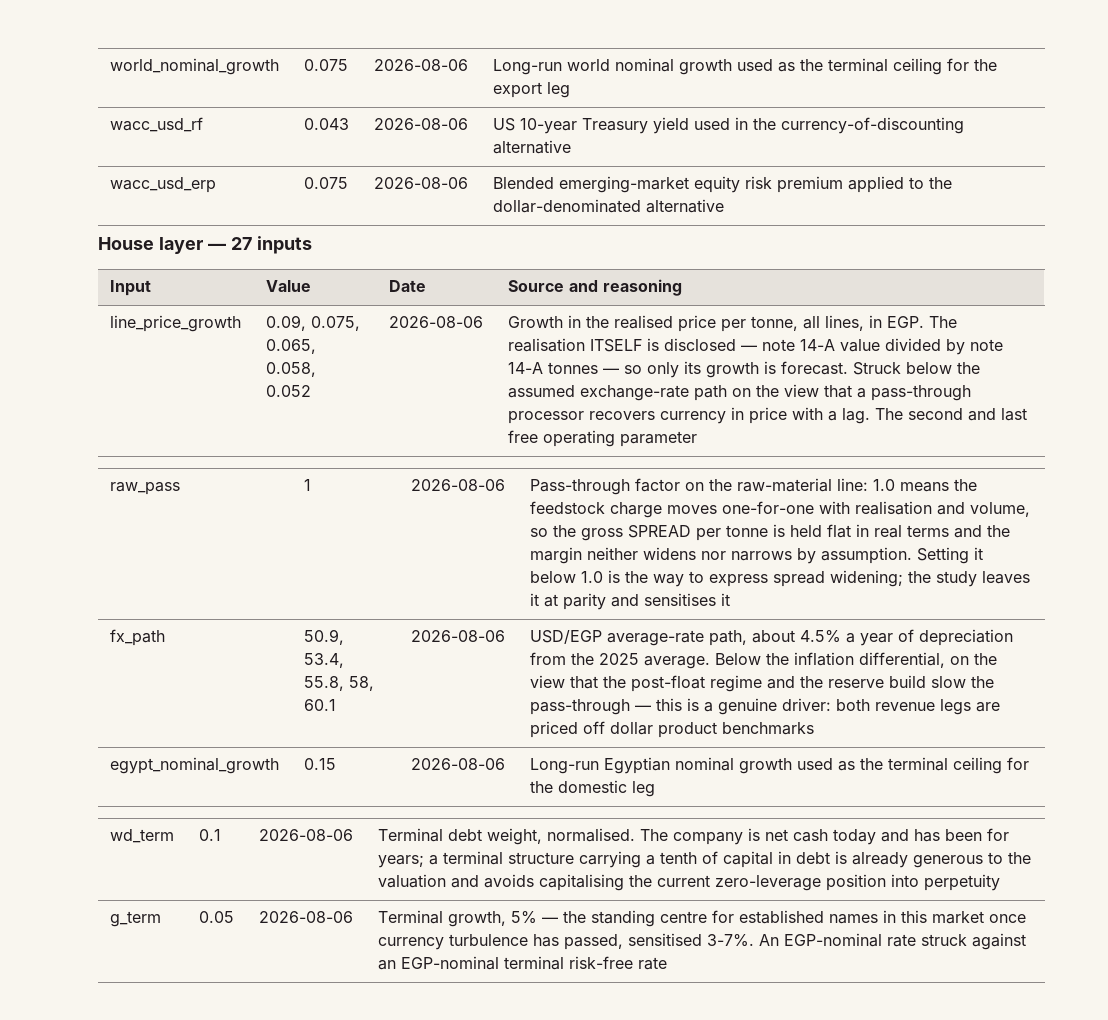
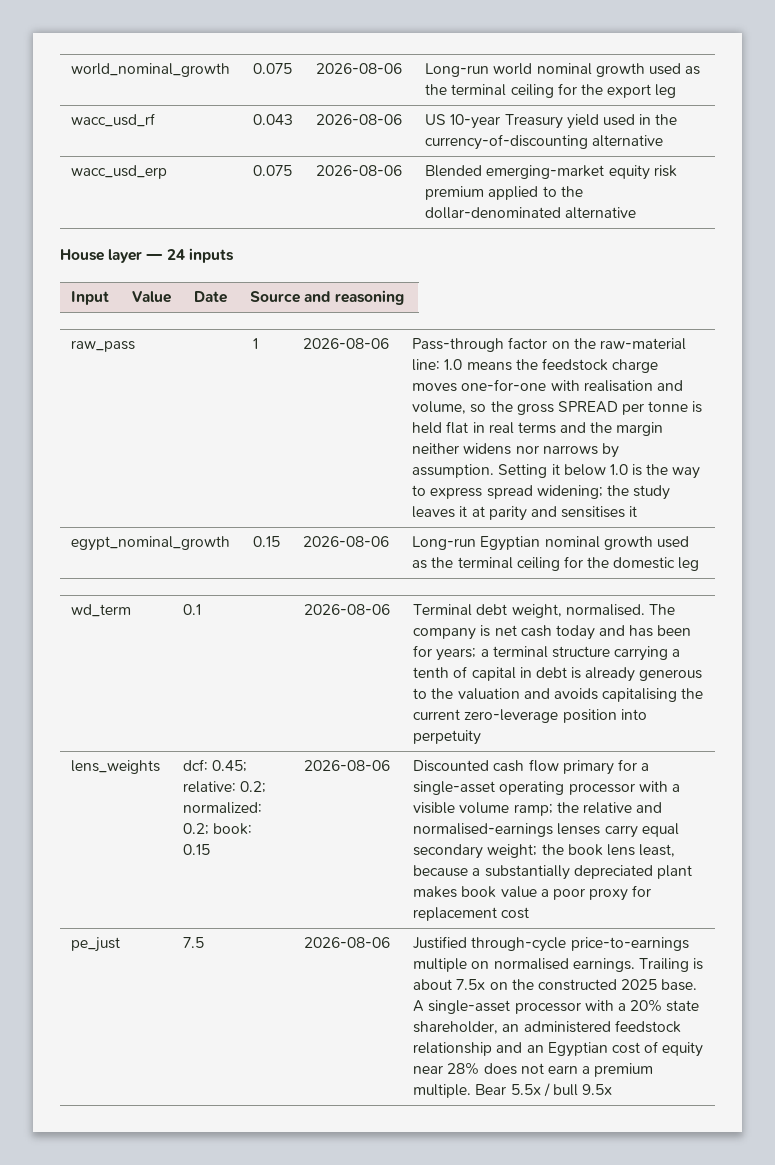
[231,237,252,250] 27 -> [166,249,185,260] 24
[110,315,242,332] [266,315,361,331] [266,339,317,354] [266,362,317,377] [266,385,312,397] [389,316,484,328] [508,315,958,332] [508,338,1004,355] [508,361,981,378] [508,384,972,401] [508,407,1028,424] [508,430,698,447] // line_price_growth | 0.09, 0.075, 0.065, 0.058, 0.052 | 2026-08-06 | Growth in the realised price per tonne, all lines, in EGP. The realisation ITSELF is disclosed — note 14-A value divided by note 14-A tonnes — so only its growth is forecast. Struck below the assumed exchange-rate path on the view that a pass-through processor recovers currency in price with a lag. The second and last free operating parameter -> (404, 297) none
[110,629,166,646] [304,629,345,645] [304,653,345,668] [304,676,375,691] [304,699,337,711] [411,630,506,642] [530,629,1014,646] [530,652,998,669] [530,675,995,692] [530,698,1001,715] [530,721,815,738] // fx_path | 50.9, 53.4, 55.8, 58, 60.1 | 2026-08-06 | USD/EGP average-rate path, about 4.5% a year of depreciation from the 2025 average. Below the inflation differential, on the view that the post-float regime and the reserve build slow the pass-through — this is a genuine driver: both revenue legs are priced off dollar product benchmarks -> (638, 511) none
[110,911,162,927] [199,911,235,923] [259,911,354,923] [378,910,1027,927] [378,933,1027,950] [378,956,668,970] g_term | 0.05 | 2026-08-06 | Terminal growth, 5% — the standing centre for established names in this market once currency turbulence has passed, sensitised 3-7%. An EGP-nominal rate struck against an EGP-nominal terminal risk-free rate -> [71,760,161,774] [183,759,248,772] [183,781,267,793] [183,802,263,814] [183,823,253,835] [183,844,211,855] [304,760,391,771] [413,759,650,775] [413,781,680,795] [413,802,663,816] [413,823,679,838] [413,844,676,859] [413,865,692,880] [413,885,652,901] [413,907,530,921] [71,937,121,952] [183,937,205,948] [304,937,391,948] [413,936,689,952] [413,958,704,972] [413,979,698,991] [413,999,700,1014] [413,1020,681,1034] [413,1041,704,1057] [413,1062,654,1077] [413,1083,613,1098] lens_weights | dcf: 0.45; relative: 0.2; normalized: 0.2; book: 0.15 | 2026-08-06 | Discounted cash flow primary for a single-asset operating processor with a visible volume ramp; the relative and normalised-earnings lenses carry equal secondary weight; the book lens least, because a substantially depreciated plant makes book value a poor proxy for replacement cost // pe_just | 7.5 | 2026-08-06 | Justified through-cycle price-to-earnings multiple on normalised earnings. Trailing is about 7.5x on the constructed 2025 base. A single-asset processor with a 20% state shareholder, an administered feedstock relationship and an Egyptian cost of equity near 28% does not earn a premium multiple. Bear 5.5x / bull 9.5x

